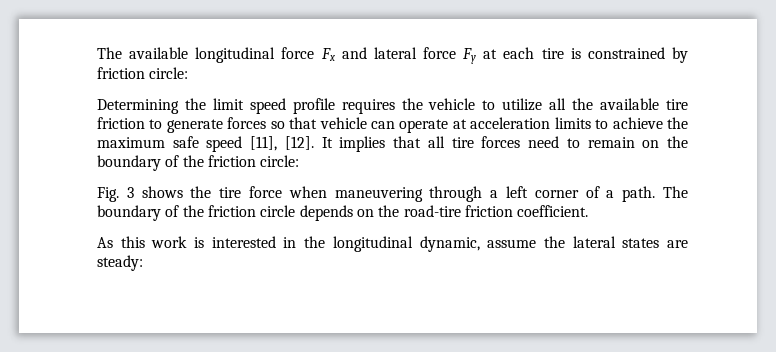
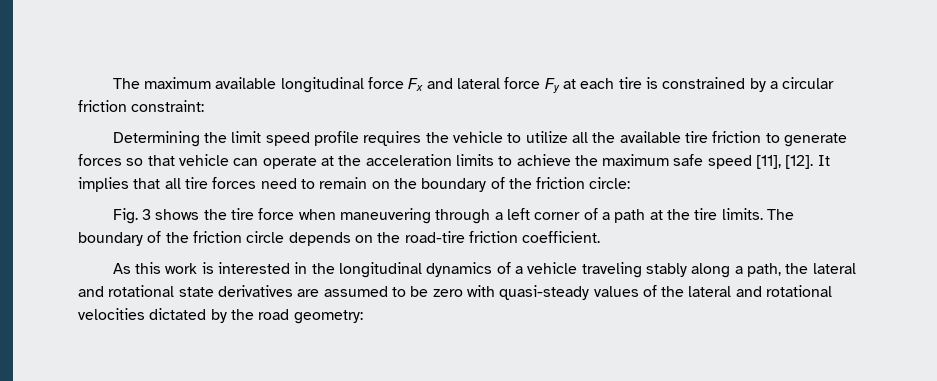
[97,47,122,59] The -> [112,77,212,89] The maximum
[97,67,189,79] friction circle: -> [769,77,835,89] [78,100,205,112] a circular friction constraint:
(467, 124) none -> [338,155,362,166] the
[622,186,656,202] path. -> [614,208,763,223] path at the tire limits.
[419,236,689,252] [97,255,143,271] dynamic, assume the lateral states are steady: -> [426,262,856,278] [78,285,833,300] [78,308,363,324] dynamics of a vehicle traveling stably along a path, the lateral and rotational state derivatives are assumed to be zero with quasi-steady values of the lateral and rotational velocities dictated by the road geometry:

